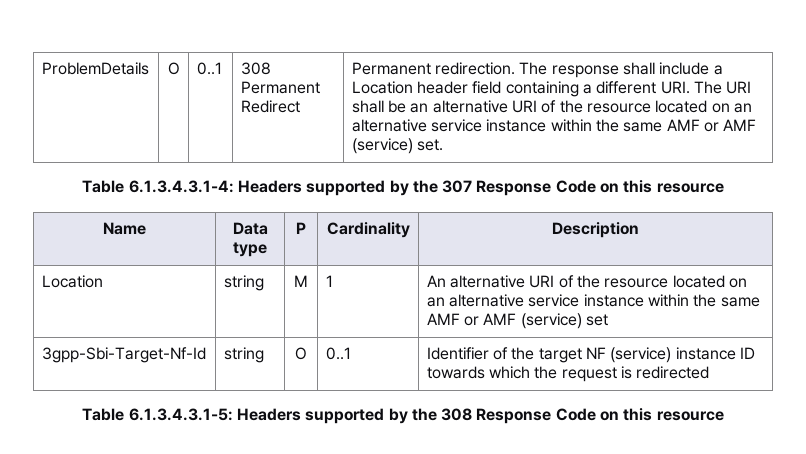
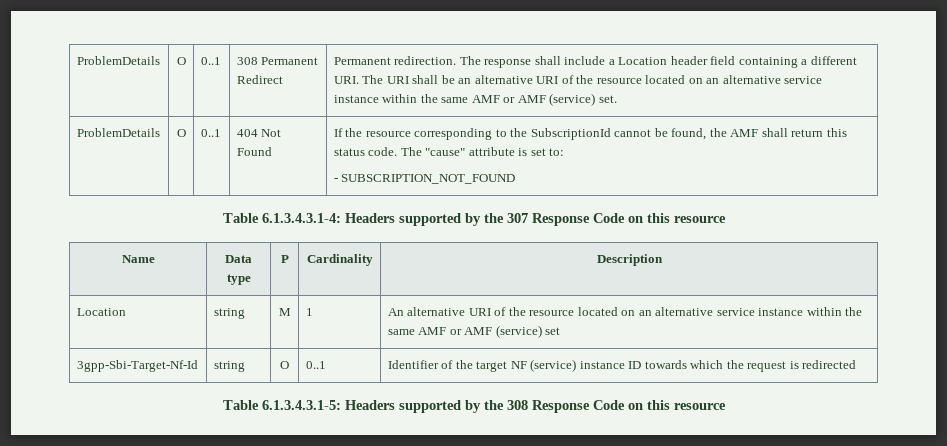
(444, 145) none -> [76,128,160,137] [176,129,186,137] [200,129,221,137] [236,129,282,137] [236,147,272,156] [333,128,847,140] [333,147,565,156] [333,174,516,184] // ProblemDetails | O | 0..1 | 404 Not Found | If the resource corresponding to the SubscriptionId cannot be found, the AMF shall return this status code. The "cause" attribute is set to: // - SUBSCRIPTION_NOT_FOUND

